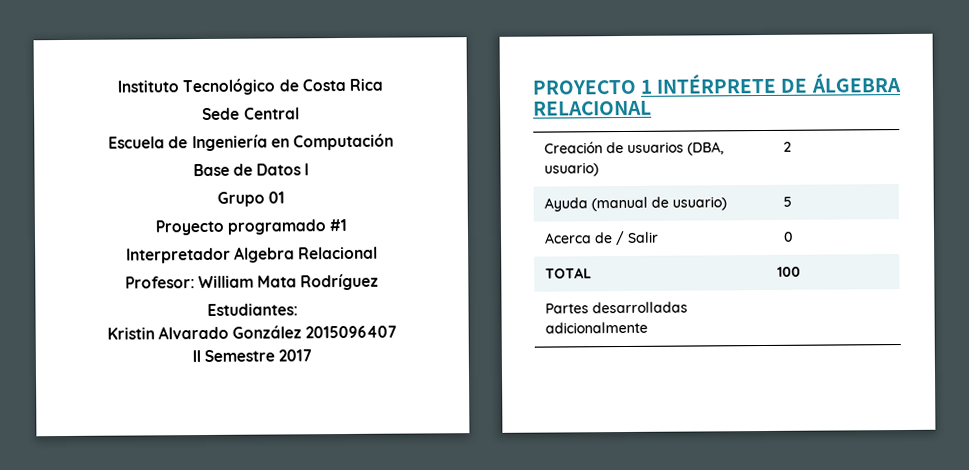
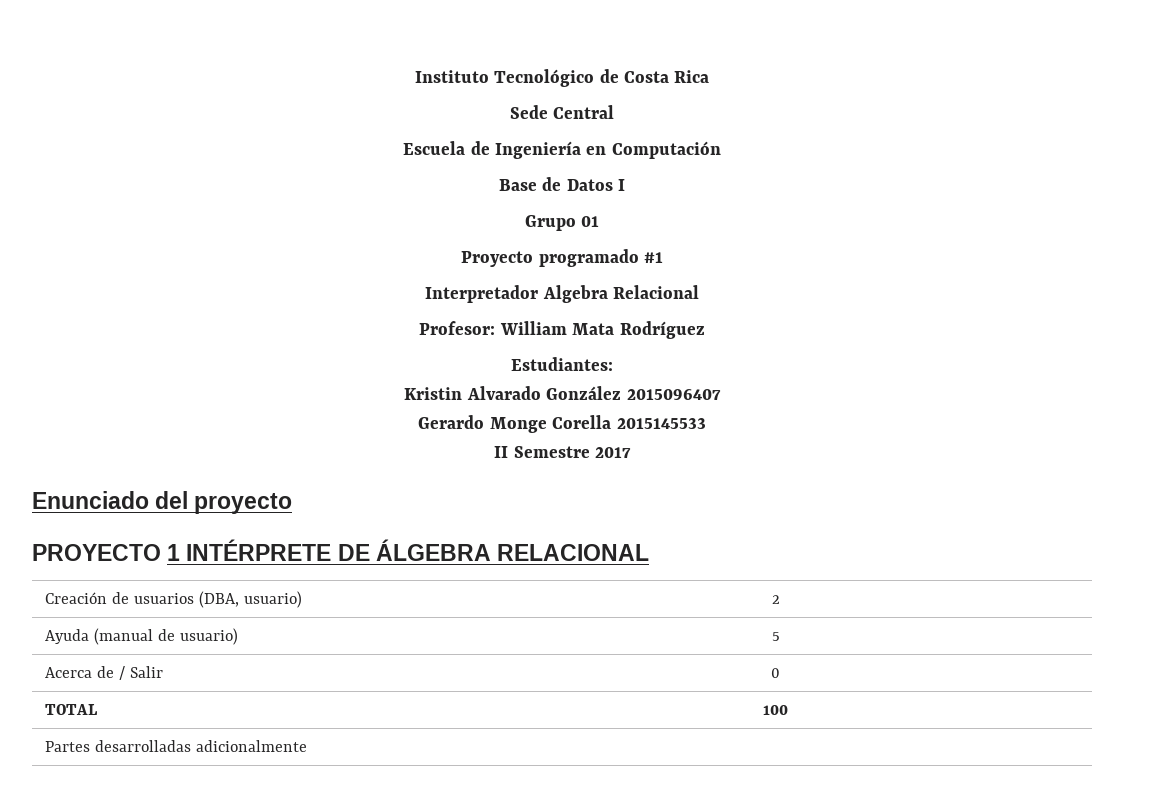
(398, 332) none -> [418,415,706,433] // Gerardo Monge Corella 2015145533
(313, 355) none -> [32,491,293,514] // Enunciado del proyecto

